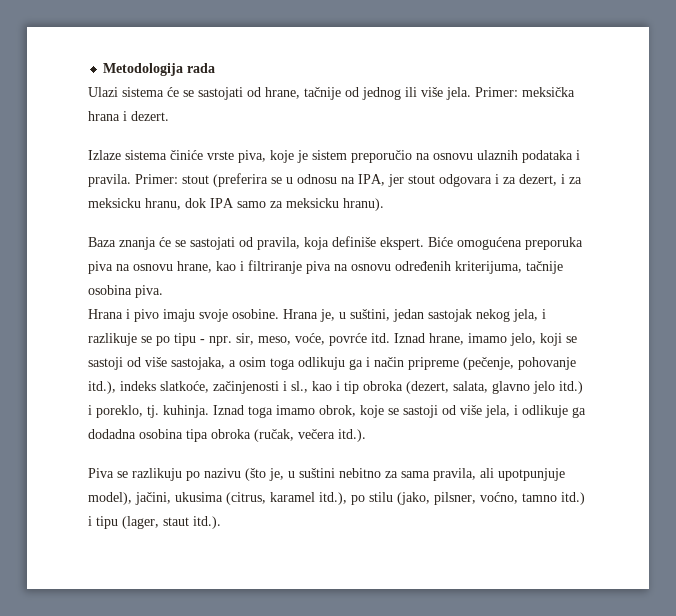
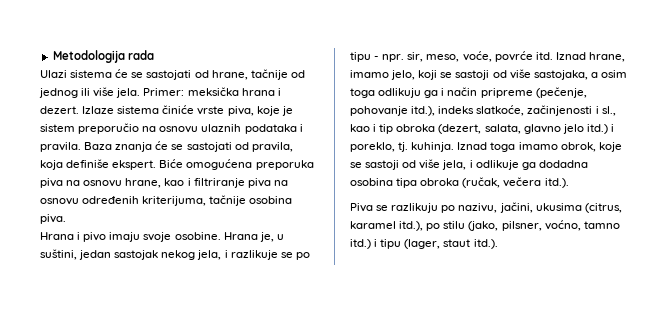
(169, 116) // -> (79, 110) none
[135,173,582,187] [88,198,384,211] Primer: stout (preferira se u odnosu na IPA, jer stout odgovara i za dezert, i za meksicku hranu, dok IPA samo za meksicku hranu). // -> (81, 147) none
[204,468,565,481] [88,492,132,505] nazivu (što je, u suštini nebitno za sama pravila, ali upotpunjuje model), -> [458,203,498,213] nazivu,

